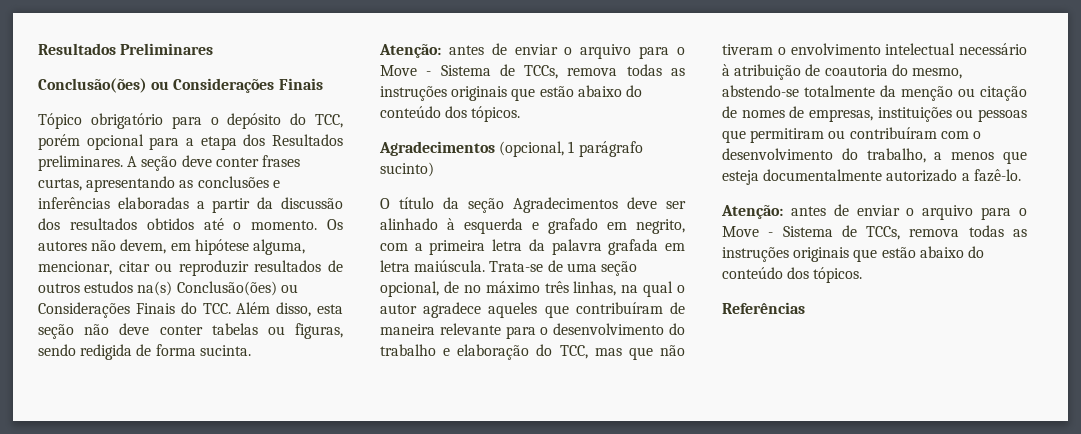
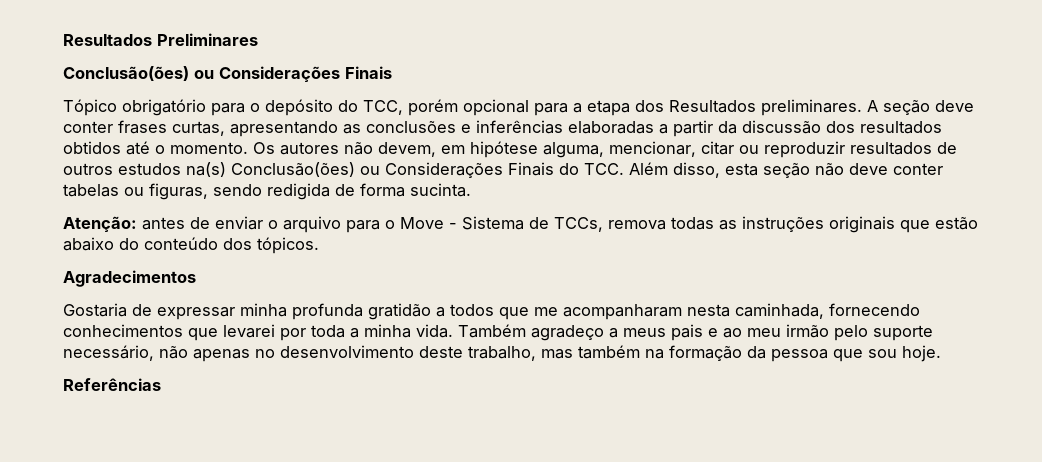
[499,141,643,157] [380,162,434,177] [380,197,686,213] [380,218,685,234] [380,239,685,255] [380,260,637,276] [380,281,685,297] [380,302,685,318] [380,323,685,339] [380,344,685,360] [722,43,1027,55] [722,64,962,80] [722,85,1027,101] [722,106,1027,122] [722,127,981,143] [722,148,1027,164] [722,169,1021,185] [721,204,1027,220] [722,225,1027,240] [722,246,984,262] [722,267,863,283] (opcional, 1 parágrafo sucinto) // O título da seção Agradecimentos deve ser alinhado à esquerda e grafado em negrito, com a primeira letra da palavra grafada em letra maiúscula. Trata-se de uma seção opcional, de no máximo três linhas, na qual o autor agradece aqueles que contribuíram de maneira relevante para o desenvolvimento do trabalho e elaboração do TCC, mas que não tiveram o envolvimento intelectual necessário à atribuição de coautoria do mesmo, abstendo-se totalmente da menção ou citação de nomes de empresas, instituições ou pessoas que permitiram ou contribuíram com o desenvolvimento do trabalho, a menos que esteja documentalmente autorizado a fazê-lo. // Atenção: antes de enviar o arquivo para o Move - Sistema de TCCs, remova todas as instruções originais que estão abaixo do conteúdo dos tópicos. -> [63,303,920,320] [63,324,933,341] [63,345,941,362] // Gostaria de expressar minha profunda gratidão a todos que me acompanharam nesta caminhada, fornecendo conhecimentos que levarei por toda a minha vida. Também agradeço a meus pais e ao meu irmão pelo suporte necessário, não apenas no desenvolvimento deste trabalho, mas também na formação da pessoa que sou hoje.

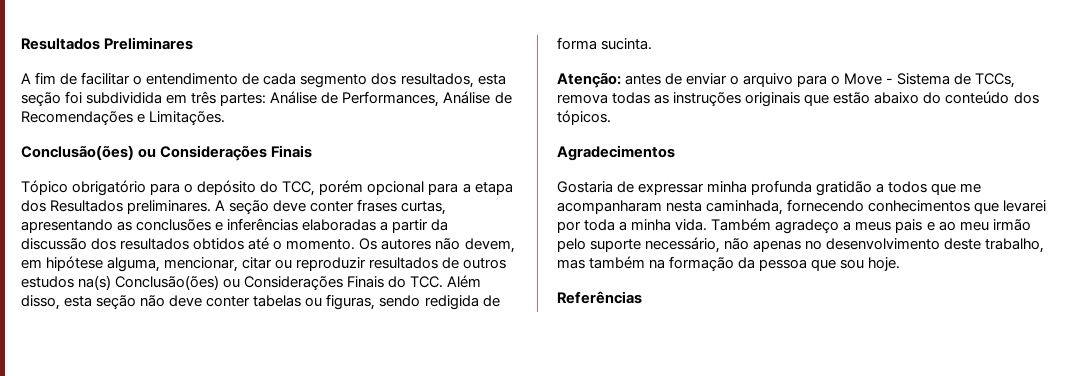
(258, 39) none -> [21,72,506,88] [21,91,512,107] [21,111,226,126] // A fim de facilitar o entendimento de cada segmento dos resultados, esta seção foi subdividida em três partes: Análise de Performances, Análise de Recomendações e Limitações.

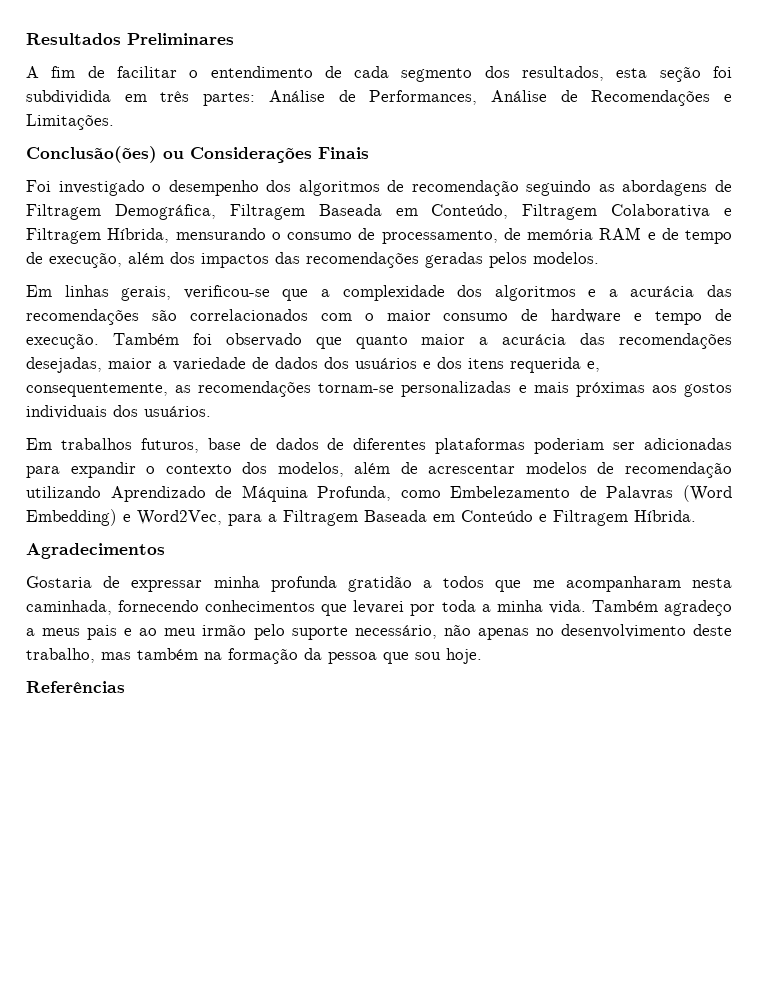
[21,180,513,196] [21,199,447,215] [21,218,449,233] [21,237,515,253] [21,256,507,272] [21,275,482,291] [21,294,500,310] [557,37,653,50] [557,72,1015,88] [557,91,1039,107] [557,110,611,125] Tópico obrigatório para o depósito do TCC, porém opcional para a etapa dos Resultados preliminares. A seção deve conter frases curtas, apresentando as conclusões e inferências elaboradas a partir da discussão dos resultados obtidos até o momento. Os autores não devem, em hipótese alguma, mencionar, citar ou reproduzir resultados de outros estudos na(s) Conclusão(ões) ou Considerações Finais do TCC. Além disso, esta seção não deve conter tabelas ou figuras, sendo redigida de forma sucinta. // Atenção: antes de enviar o arquivo para o Move - Sistema de TCCs, remova todas as instruções originais que estão abaixo do conteúdo dos tópicos. -> [26,180,732,196] [26,204,732,220] [26,227,732,244] [26,252,599,268] [26,285,732,301] [26,309,732,325] [26,333,732,349] [26,357,600,373] [26,381,732,397] [26,405,211,419] [26,438,732,454] [26,462,732,478] [26,485,732,502] [26,509,696,526] Foi investigado o desempenho dos algoritmos de recomendação seguindo as abordagens de Filtragem Demográfica, Filtragem Baseada em Conteúdo, Filtragem Colaborativa e Filtragem Híbrida, mensurando o consumo de processamento, de memória RAM e de tempo de execução, além dos impactos das recomendações geradas pelos modelos. // Em linhas gerais, verificou-se que a complexidade dos algoritmos e a acurácia das recomendações são correlacionados com o maior consumo de hardware e tempo de execução. Também foi observado que quanto maior a acurácia das recomendações desejadas, maior a variedade de dados dos usuários e dos itens requerida e, consequentemente, as recomendações tornam-se personalizadas e mais próximas aos gostos individuais dos usuários. // Em trabalhos futuros, base de dados de diferentes plataformas poderiam ser adicionadas para expandir o contexto dos modelos, além de acrescentar modelos de recomendação utilizando Aprendizado de Máquina Profunda, como Embelezamento de Palavras (Word Embedding) e Word2Vec, para a Filtragem Baseada em Conteúdo e Filtragem Híbrida.

